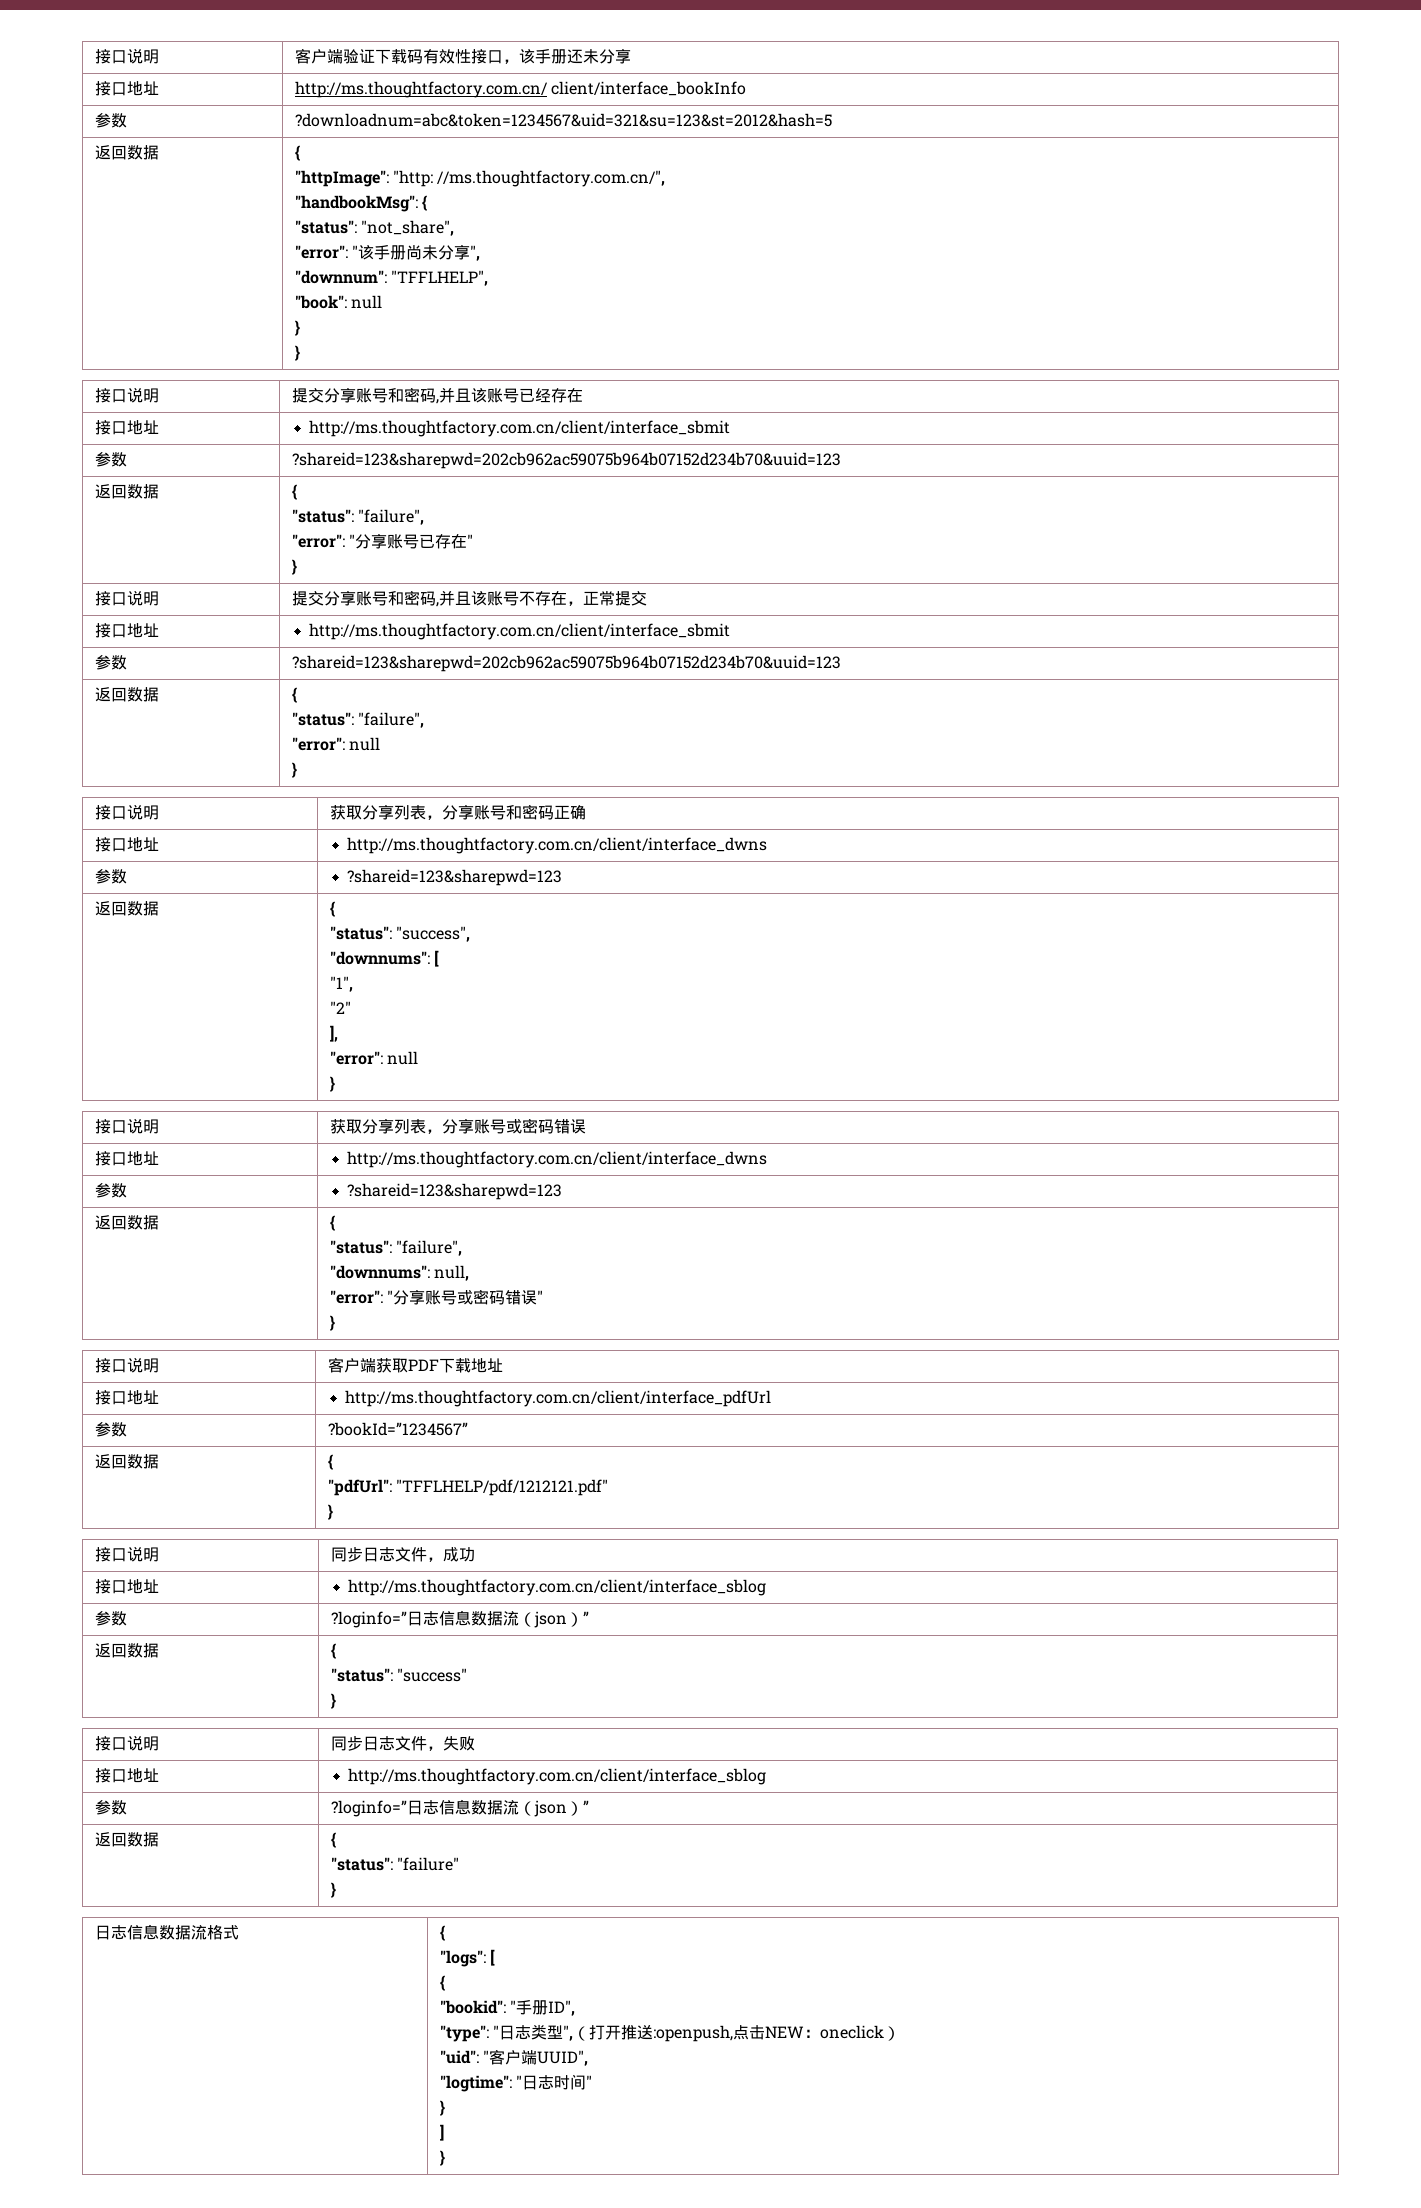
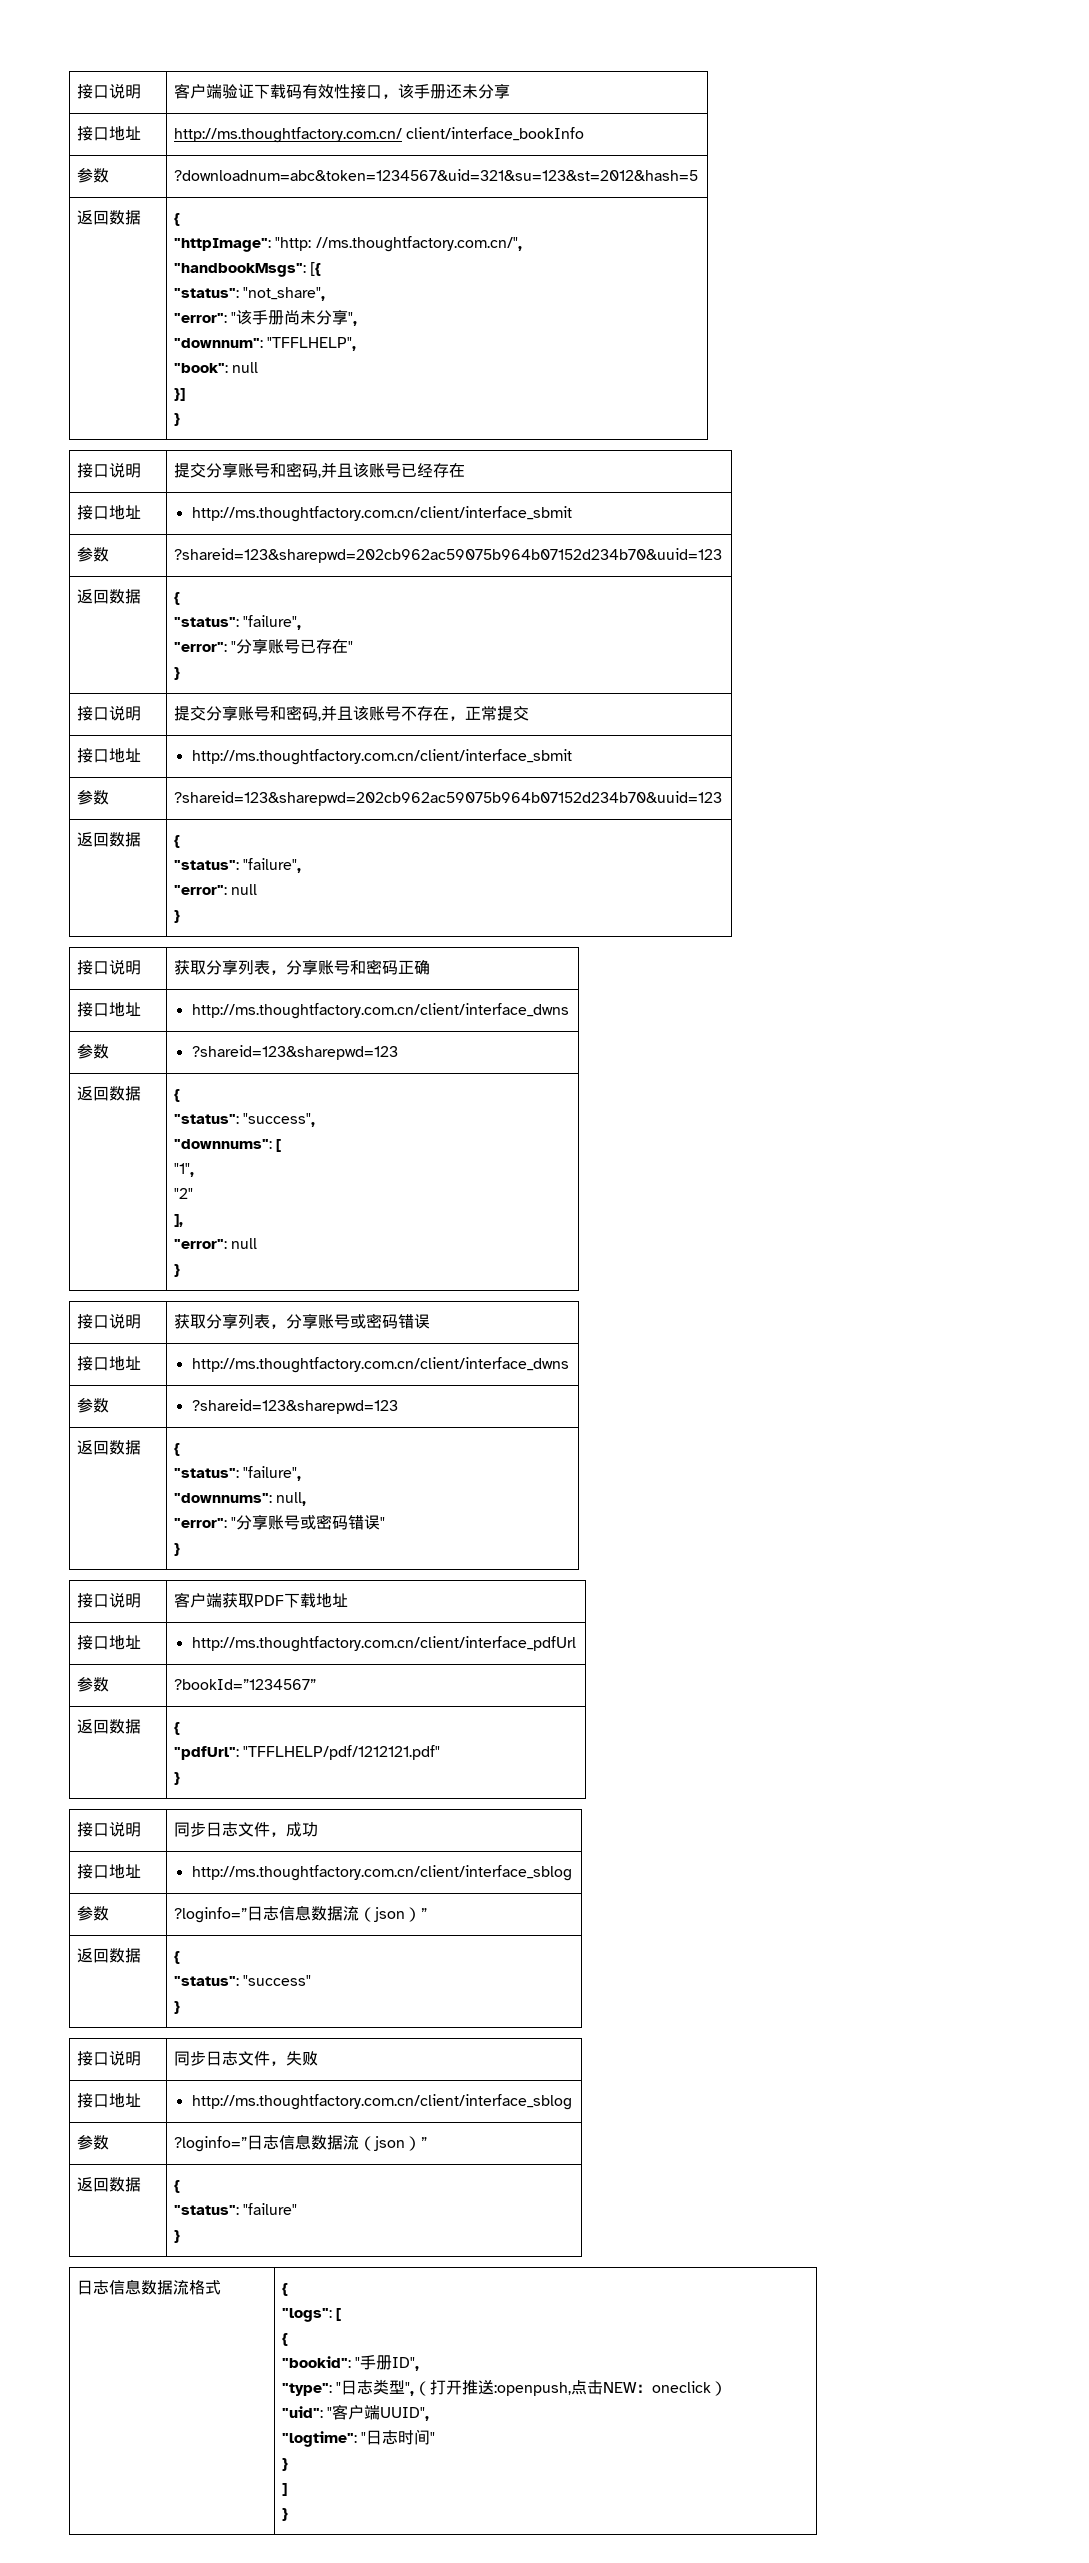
[294,195,428,212] "handbookMsg": { -> [173,262,322,277] "handbookMsgs": [{
[294,320,300,336] } -> [173,388,185,401] }]

